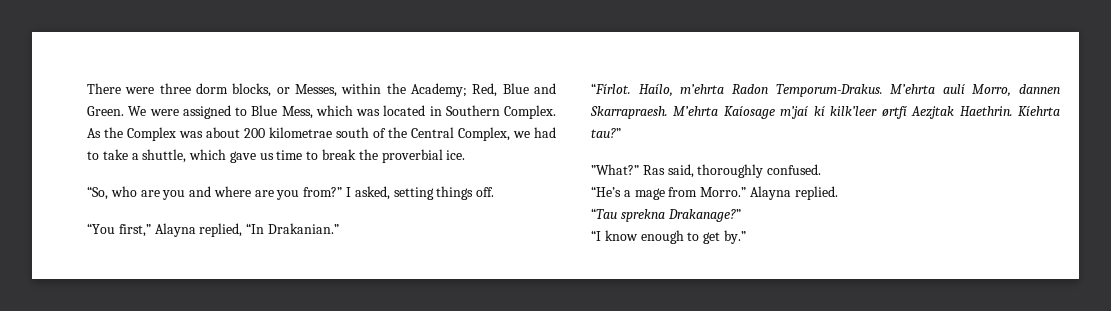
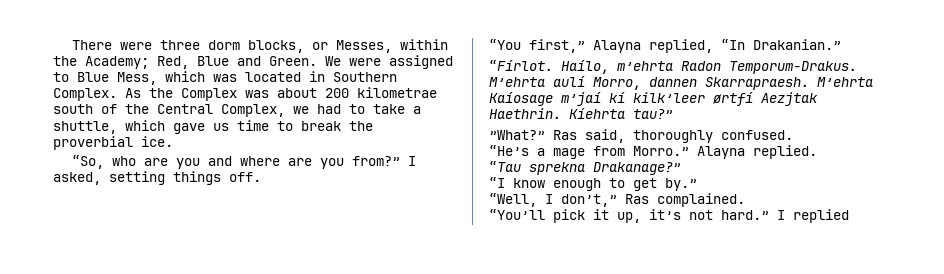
(746, 237) none -> [489,193,745,207] [489,209,849,223] // “Well, I don’t,” Ras complained. // “You’ll pick it up, it’s not hard.” I replied

